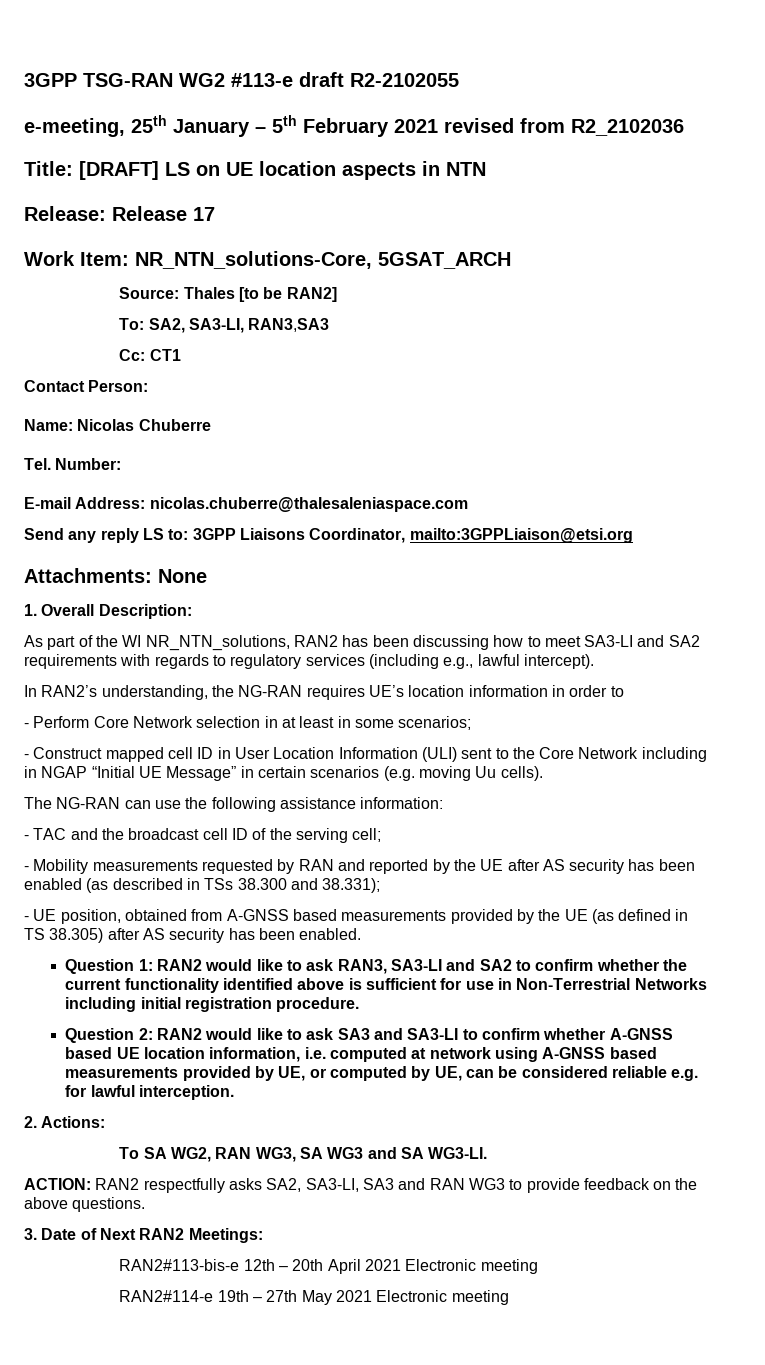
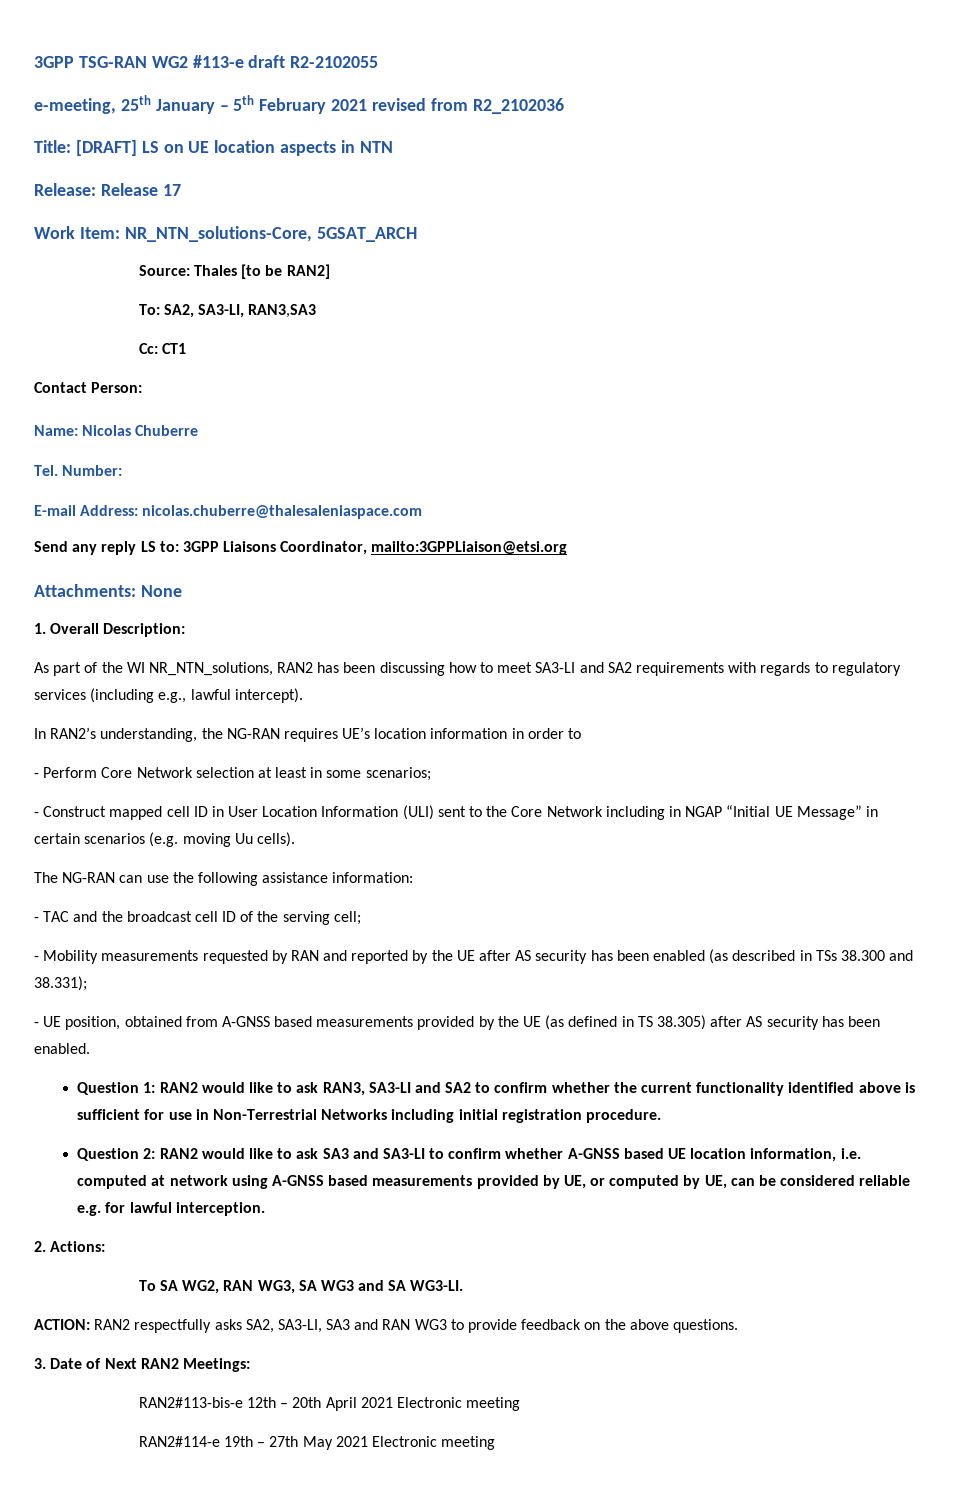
[264,716,278,728] in -> (254, 772) none

